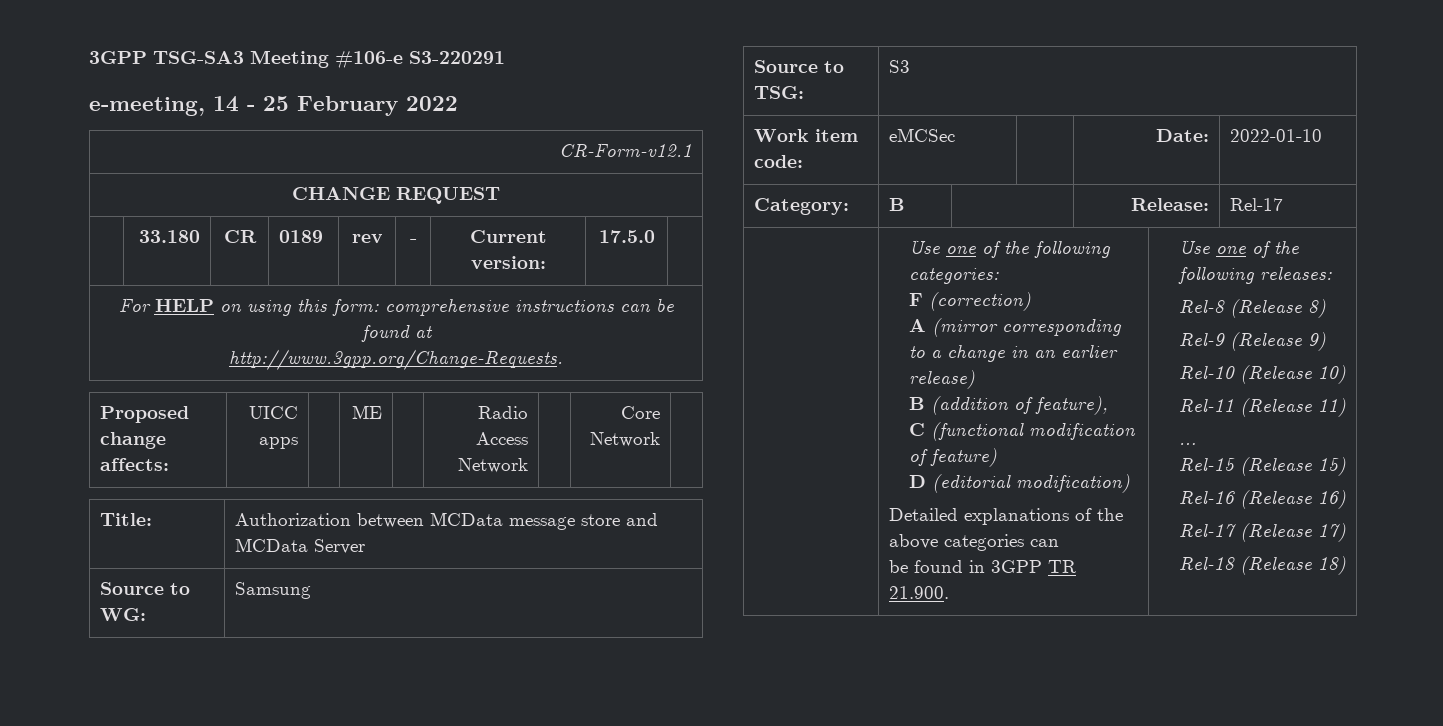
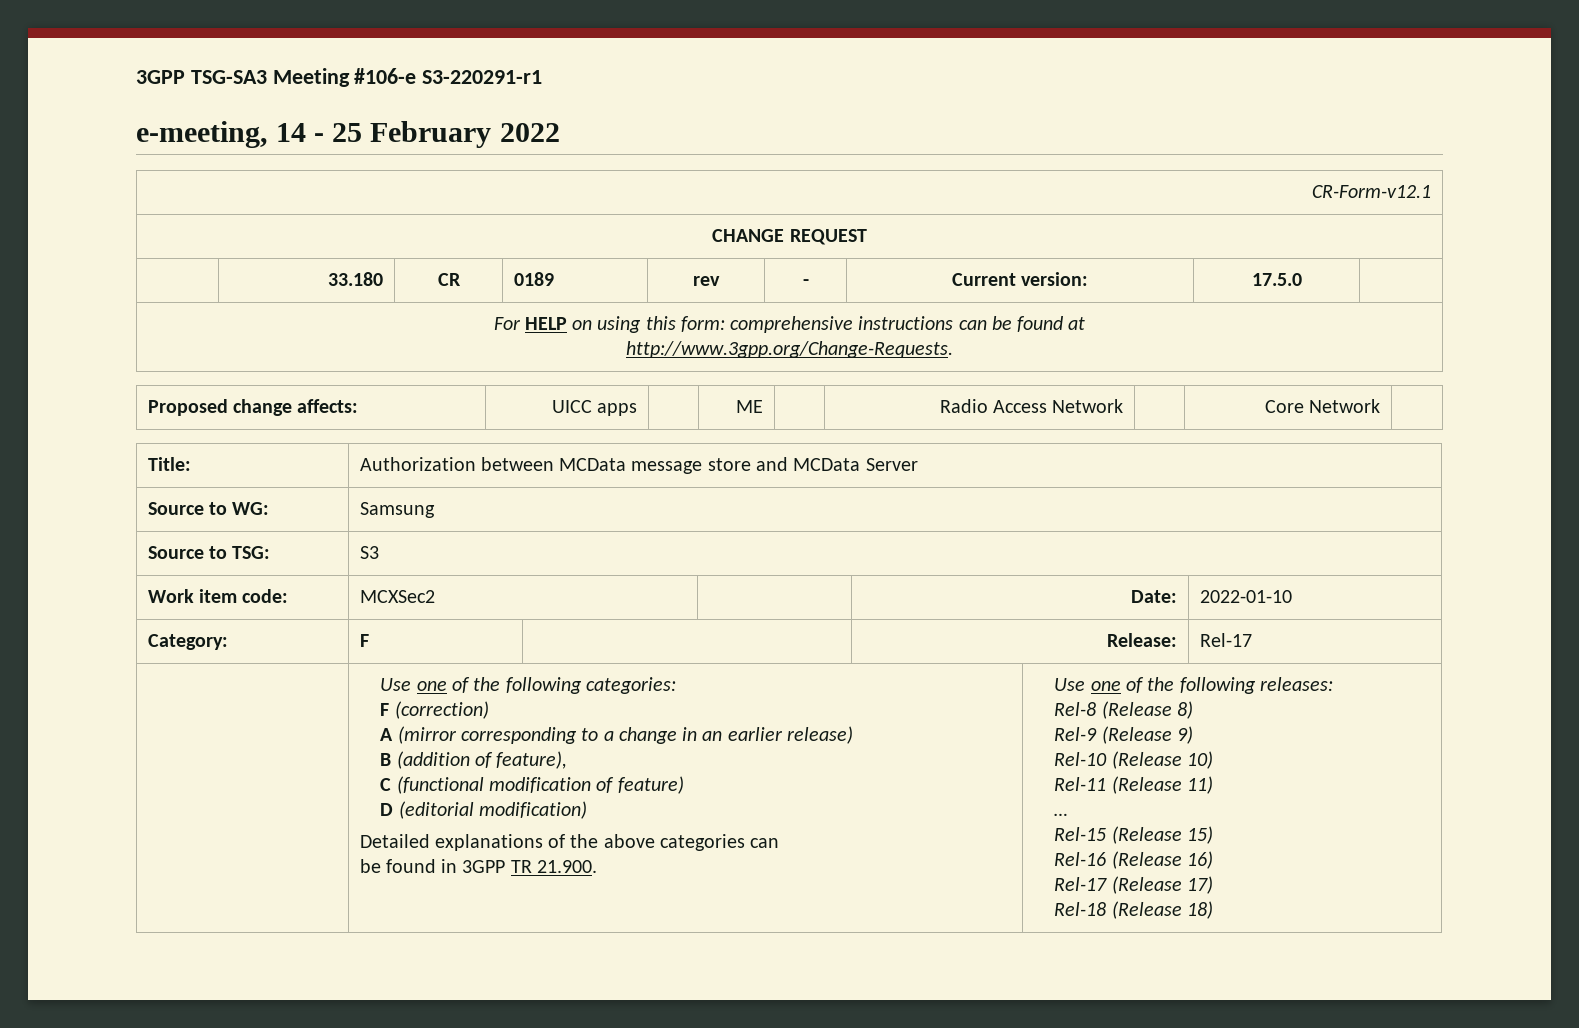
[409,51,505,64] S3-220291 -> [422,70,543,84] S3-220291-r1
[888,128,955,142] eMCSec -> [359,590,435,603] MCXSec2
[888,198,905,211] B -> [359,634,369,647] F

